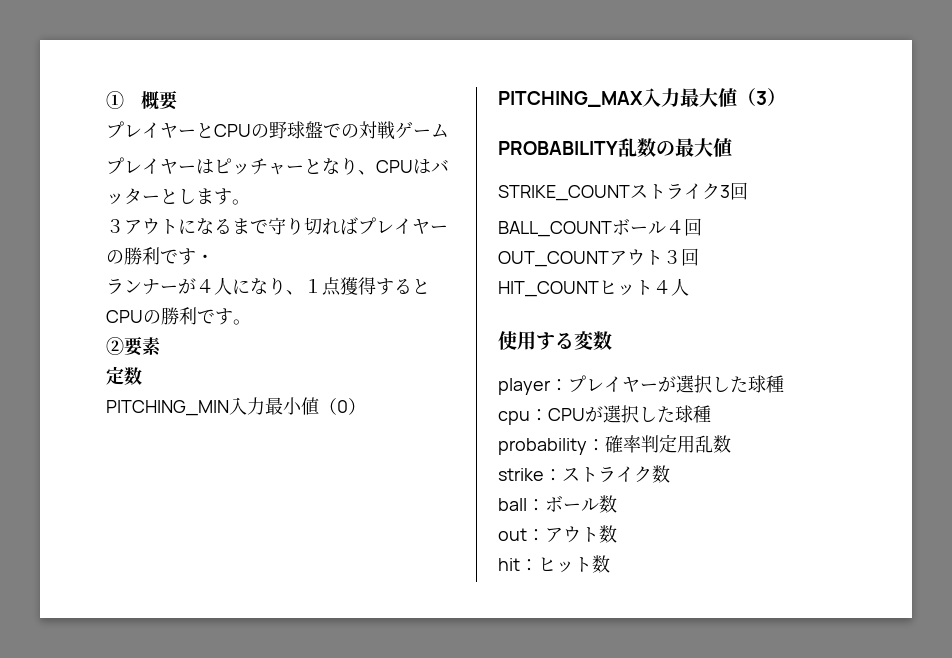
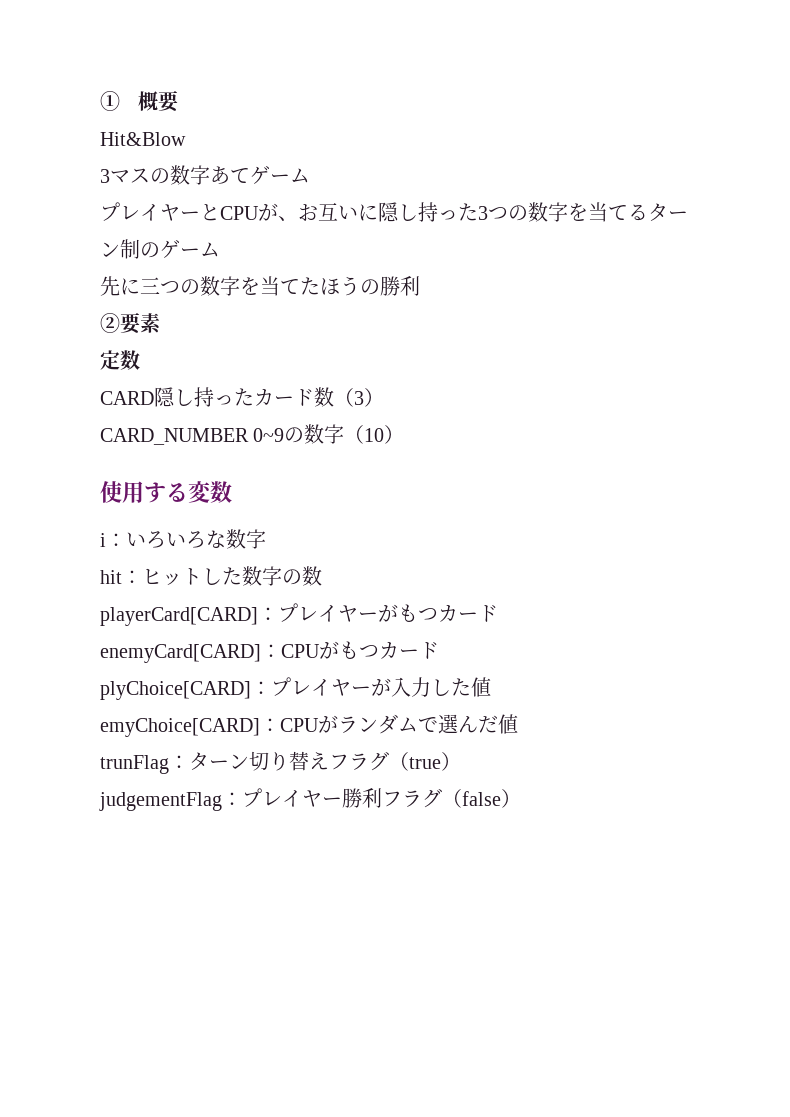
[106,121,449,140] [106,157,449,175] [106,188,250,205] [106,217,448,235] [106,247,214,265] [106,277,430,296] [106,307,251,325] [106,337,161,356] [106,366,142,385] [106,397,366,416] [498,88,786,107] [498,138,732,157] [498,182,748,201] [498,218,702,237] [498,248,699,267] [498,278,689,297] [498,331,612,350] [498,375,784,395] [498,405,711,425] [498,434,731,455] [498,465,670,483] [498,495,617,513] [498,525,617,543] [498,555,610,573] プレイヤーとCPUの野球盤での対戦ゲーム // プレイヤーはピッチャーとなり、CPUはバッターとします。 // ３アウトになるまで守り切ればプレイヤーの勝利です・ // ランナーが４人になり、１点獲得するとCPUの勝利です。 // ②要素 // 定数 // PITCHING_MIN入力最小値（0） // PITCHING_MAX入力最大値（3） // PROBABILITY乱数の最大値 // STRIKE_COUNTストライク3回 // BALL_COUNTボール４回 // OUT_COUNTアウト３回 // HIT_COUNTヒット４人 // 使用する変数 // player：プレイヤーが選択した球種 // cpu：CPUが選択した球種 // probability：確率判定用乱数 // strike：ストライク数 // ball：ボール数 // out：アウト数 // hit：ヒット数 -> [100,132,186,146] [100,165,310,185] [100,202,688,222] [100,239,220,259] [100,276,420,296] [100,313,161,334] [100,350,140,370] [100,387,384,407] [100,424,405,445] [100,481,232,503] [100,529,266,549] [100,566,322,586] [100,603,498,626] [100,641,439,663] [100,677,491,700] [100,714,518,737] [100,751,461,774] [99,788,521,811] Hit&Blow // 3マスの数字あてゲーム // プレイヤーとCPUが、お互いに隠し持った3つの数字を当てるターン制のゲーム // 先に三つの数字を当てたほうの勝利 // ②要素 // 定数 // CARD隠し持ったカード数（3） // CARD_NUMBER 0~9の数字（10） // 使用する変数 // i：いろいろな数字 // hit：ヒットした数字の数 // playerCard[CARD]：プレイヤーがもつカード // enemyCard[CARD]：CPUがもつカード // plyChoice[CARD]：プレイヤーが入力した値 // emyChoice[CARD]：CPUがランダムで選んだ値 // trunFlag：ターン切り替えフラグ（true） // judgementFlag：プレイヤー勝利フラグ（false）

